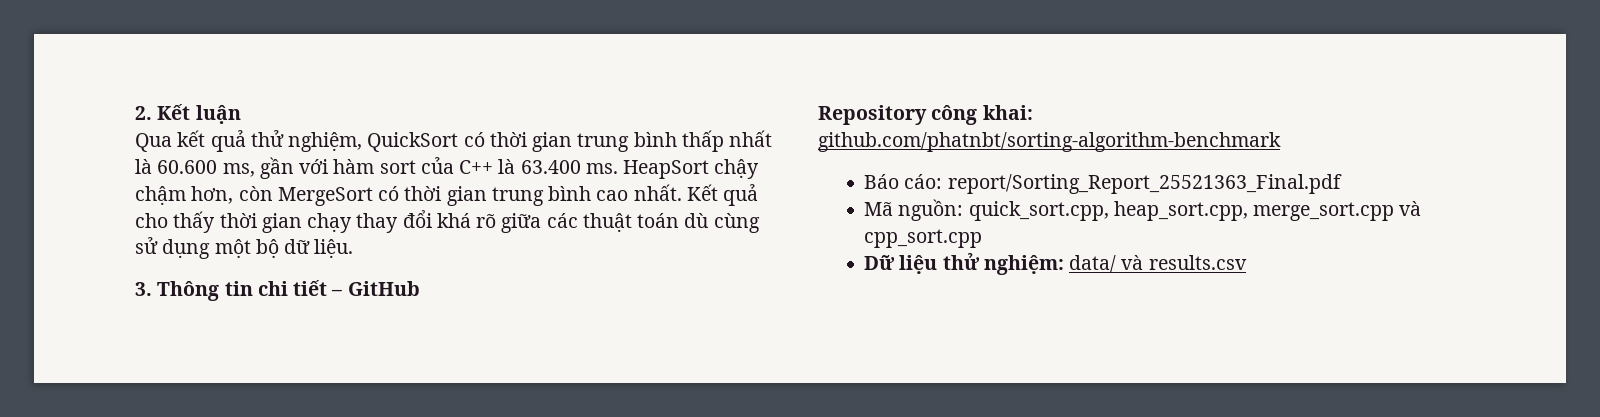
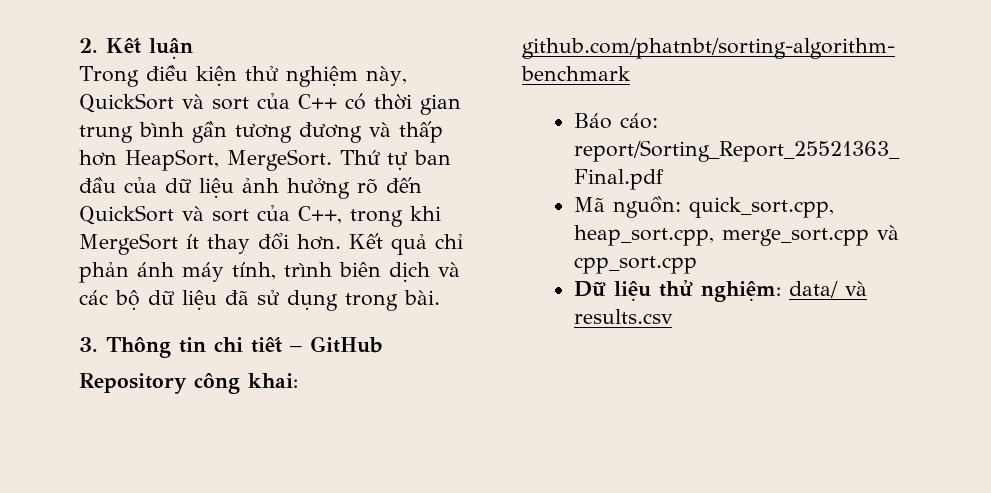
[135,130,773,152] [135,157,760,179] [135,184,759,206] [135,210,760,233] [135,237,354,259] Qua kết quả thử nghiệm, QuickSort có thời gian trung bình thấp nhất là 60.600 ms, gần với hàm sort của C++ là 63.400 ms. HeapSort chậy chậm hơn, còn MergeSort có thời gian trung bình cao nhất. Kết quả cho thấy thời gian chạy thay đổi khá rõ giữa các thuật toán dù cùng sử dụng một bộ dữ liệu. -> [79,65,407,87] [79,93,461,115] [79,121,443,143] [79,149,451,171] [79,177,422,199] [79,205,441,227] [79,233,463,255] [79,262,460,283] [79,290,440,311] Trong điều kiện thử nghiệm này, QuickSort và sort của C++ có thời gian trung bình gần tương đương và thấp hơn HeapSort, MergeSort. Thứ tự ban đầu của dữ liệu ảnh hưởng rõ đến QuickSort và sort của C++, trong khi MergeSort ít thay đổi hơn. Kết quả chỉ phản ánh máy tính, trình biên dịch và các bộ dữ liệu đã sử dụng trong bài.

